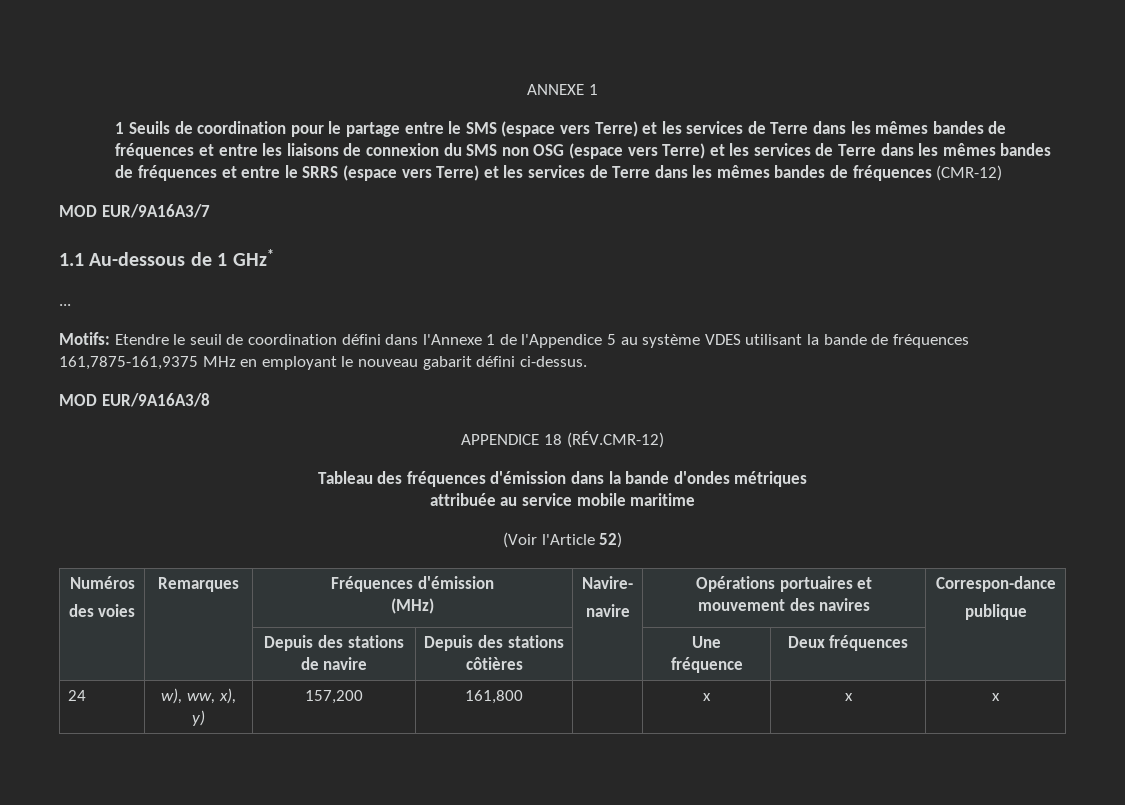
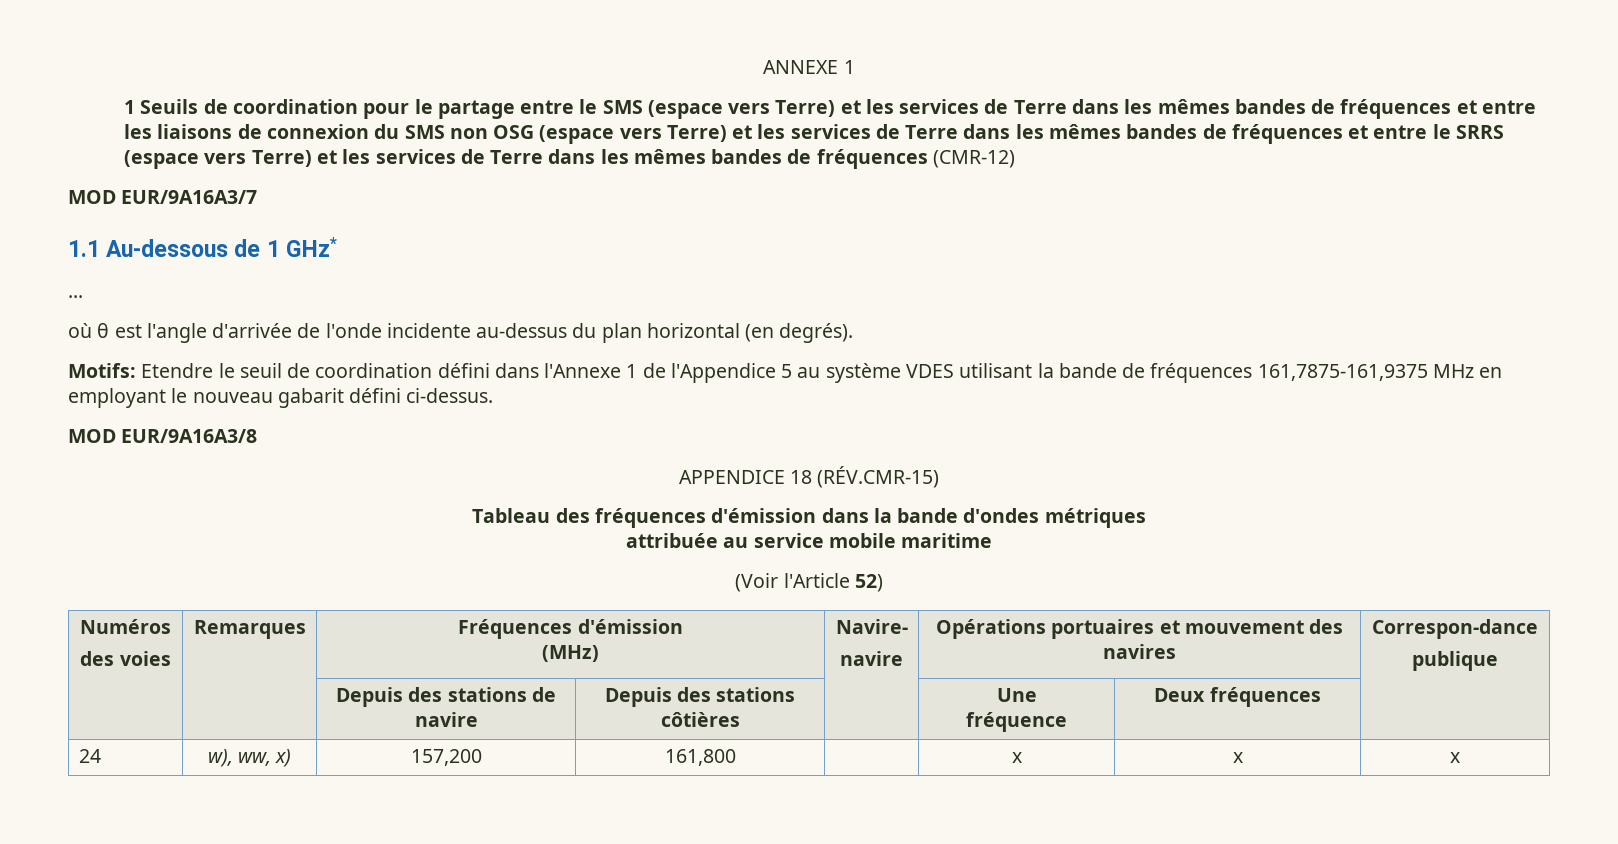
(71, 305) none -> [68,323,854,343] // où θ est l'angle d'arrivée de l'onde incidente au-dessus du plan horizontal (en degrés).
[566,431,664,448] (RÉV.CMR-12) -> [817,466,940,488] (RÉV.CMR-15)
[218,688,236,704] [192,710,205,726] x), y) -> [275,749,292,767] x)

